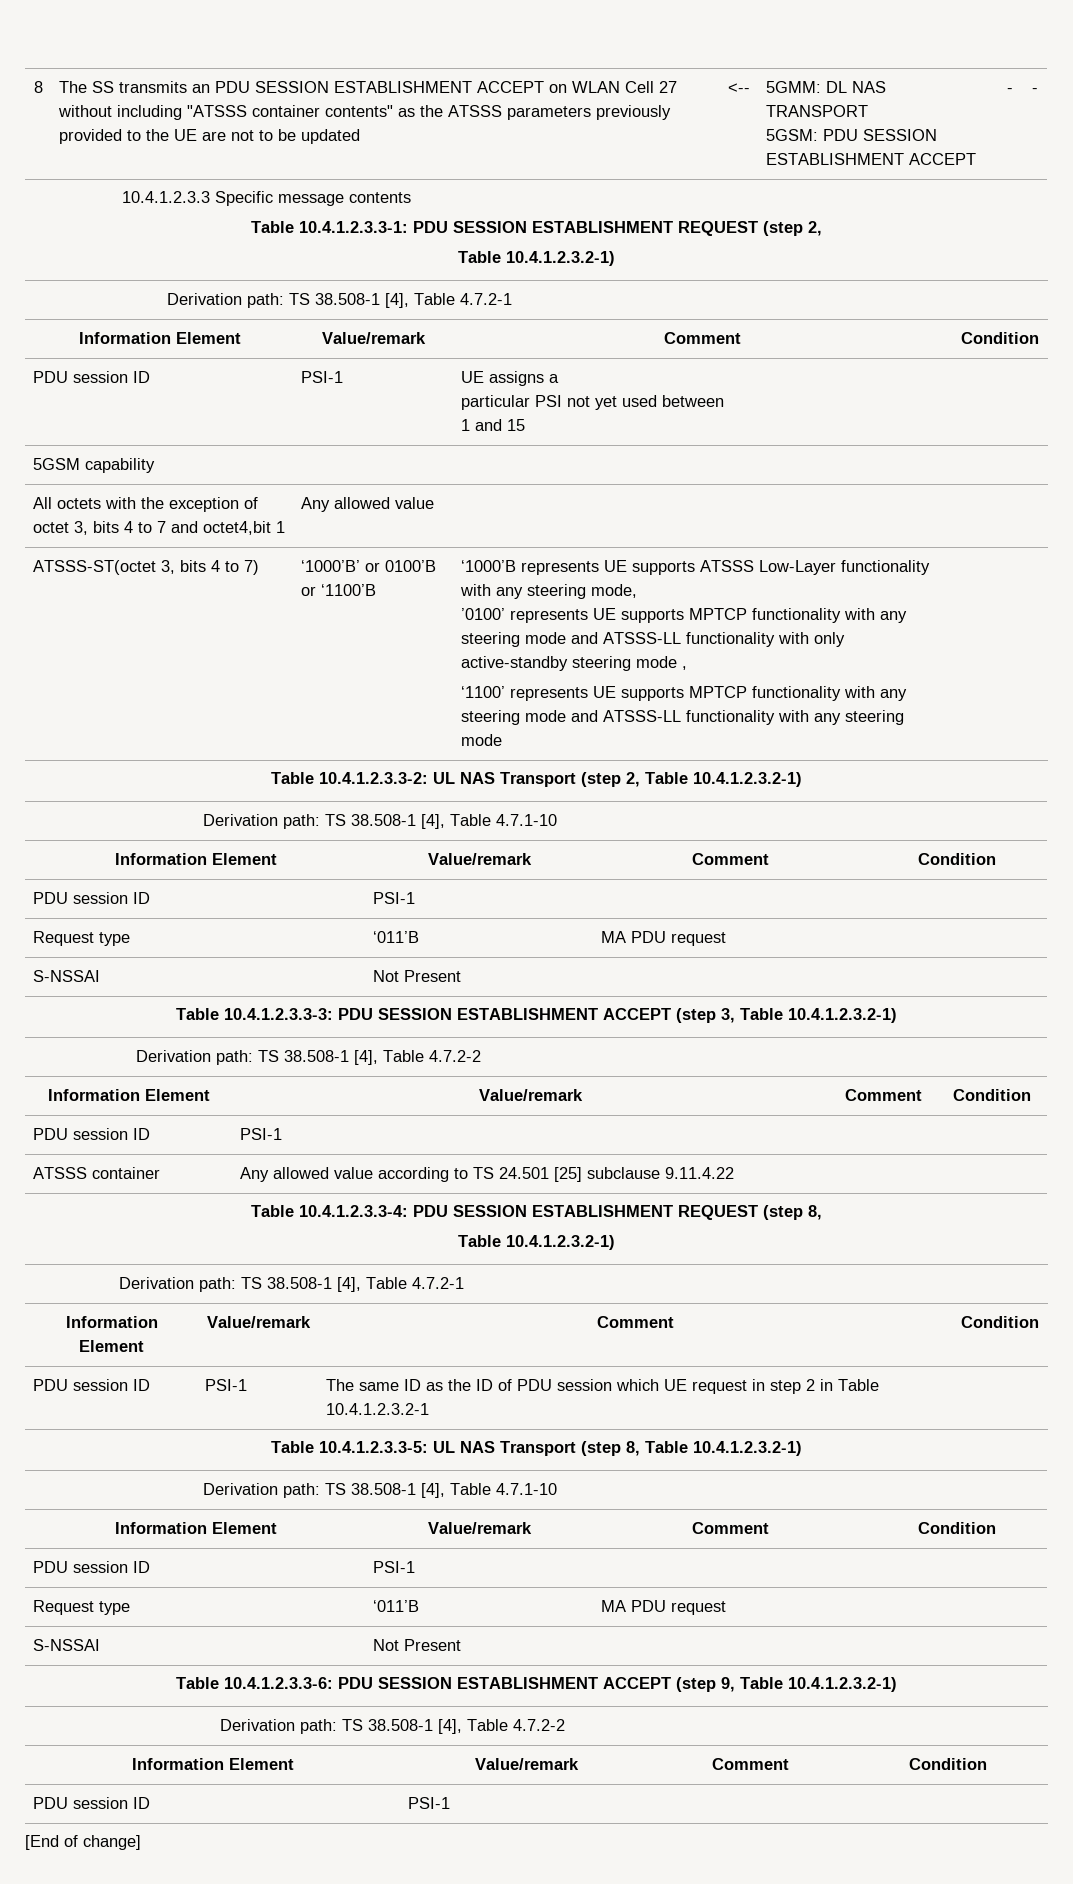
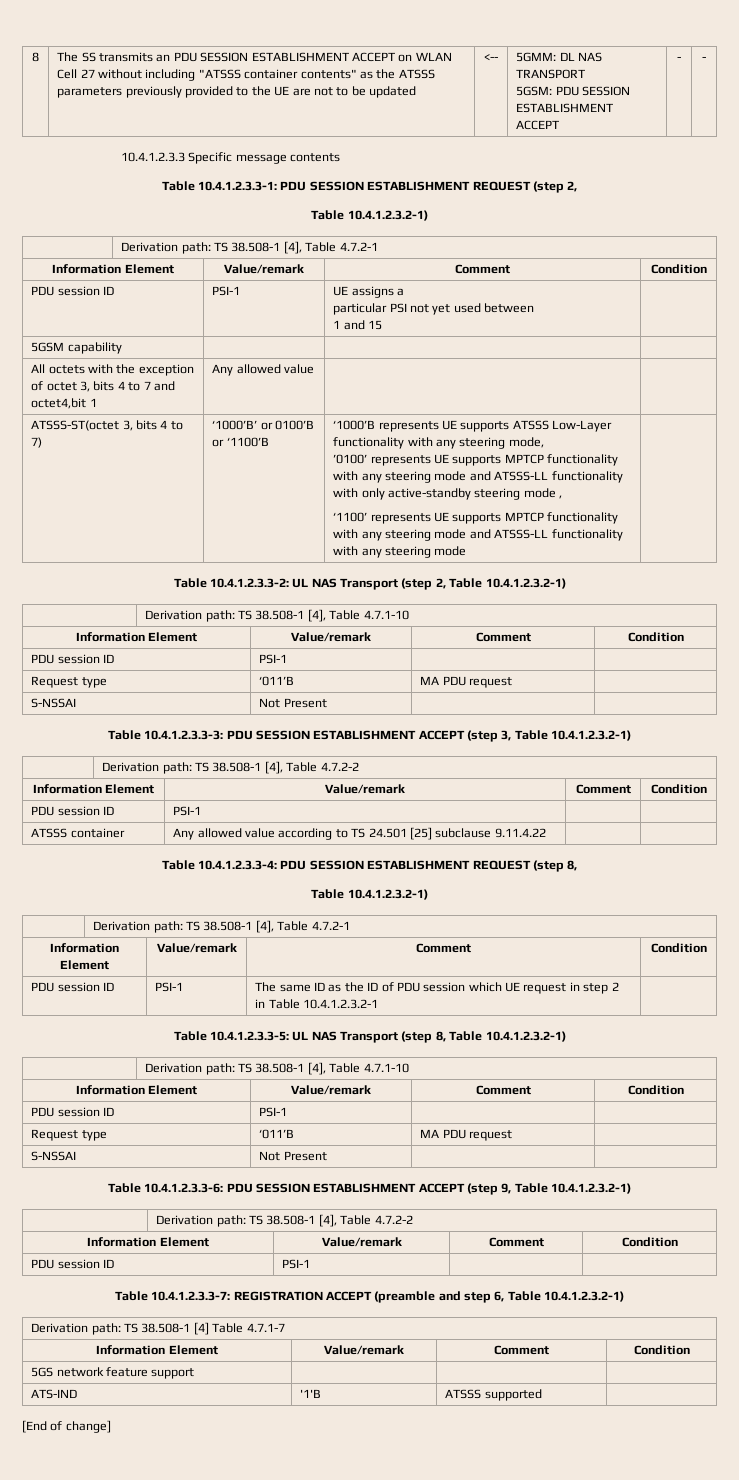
(451, 1803) none -> [114,1291,625,1303] [31,1322,285,1335] [96,1345,218,1355] [324,1345,404,1355] [494,1345,549,1355] [633,1345,690,1355] [31,1367,195,1379] [31,1389,78,1399] [300,1389,322,1398] [445,1389,542,1401] // Table 10.4.1.2.3.3-7: REGISTRATION ACCEPT (preamble and step 6, Table 10.4.1.2.3.2-1) // Derivation path: TS 38.508-1 [4] Table 4.7.1-7 // Information Element | Value/remark | Comment | Condition // 5GS network feature support | | | // ATS-IND | '1'B | ATSSS supported |

